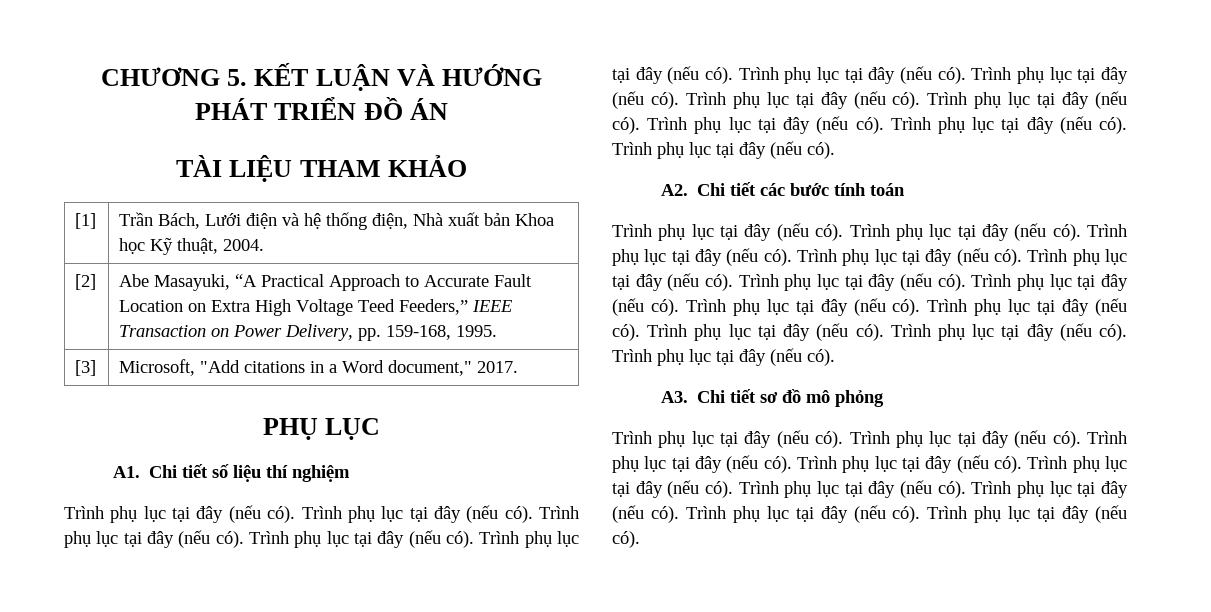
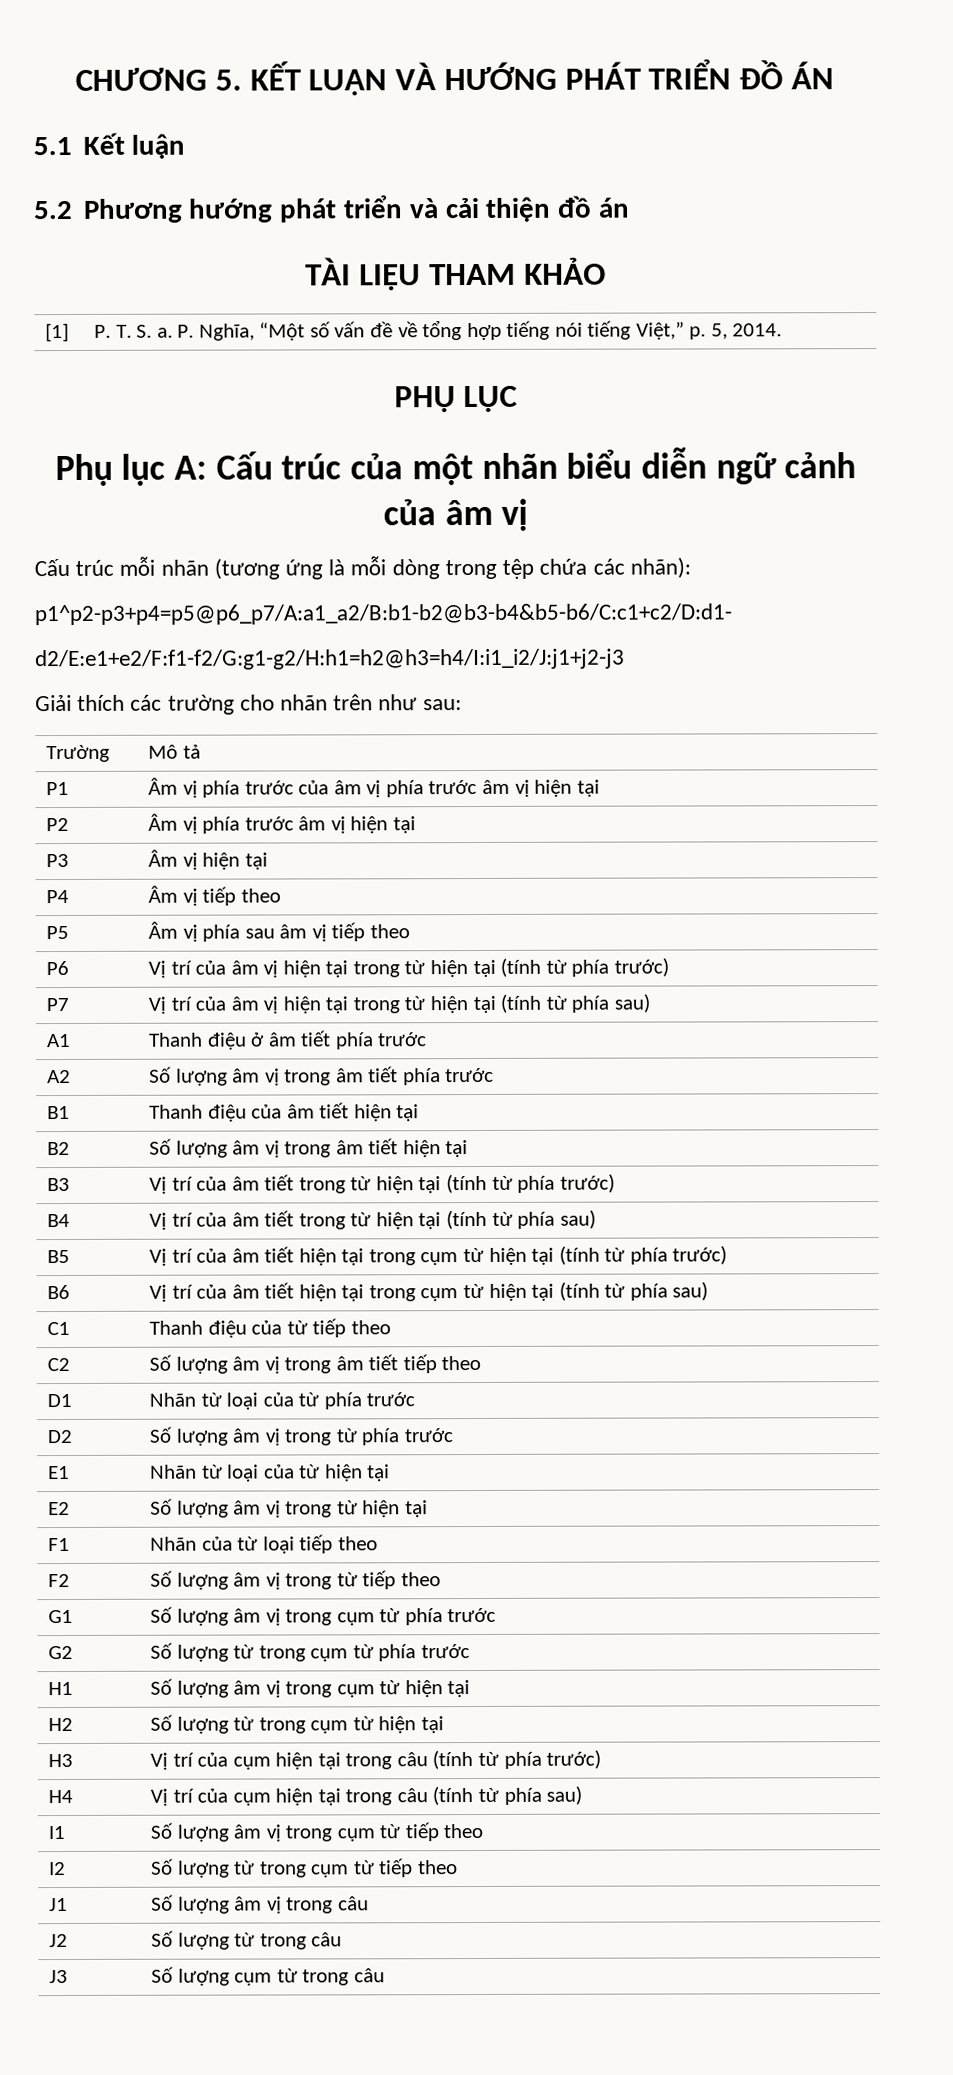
(448, 109) none -> [33,132,186,159] [33,195,630,223] // 5.1 Kết luận // 5.2 Phương hướng phát triển và cải thiện đồ án
[119,212,555,230] [119,238,265,255] [75,274,97,290] [119,274,533,291] [119,299,513,316] [119,324,498,341] [75,360,97,376] [119,359,519,376] [262,418,381,440] [112,464,350,482] [64,505,579,523] [64,530,579,548] [612,66,1128,84] [612,91,1127,109] [612,116,1127,134] [612,141,835,159] [660,182,905,196] [612,223,1127,241] [612,248,1127,266] [612,273,1128,291] [612,298,1127,316] [612,323,1127,341] [612,348,835,366] [660,389,884,407] [612,430,1127,448] [612,455,1127,473] [612,480,1128,498] [612,505,1127,523] [612,531,640,548] Trần Bách, Lưới điện và hệ thống điện, Nhà xuất bản Khoa học Kỹ thuật, 2004. // [2] | Abe Masayuki, “A Practical Approach to Accurate Fault Location on Extra High Voltage Teed Feeders,” IEEE Transaction on Power Delivery, pp. 159-168, 1995. // [3] | Microsoft, "Add citations in a Word document," 2017. // PHỤ LỤC // A1. Chi tiết số liệu thí nghiệm // Trình phụ lục tại đây (nếu có). Trình phụ lục tại đây (nếu có). Trình phụ lục tại đây (nếu có). Trình phụ lục tại đây (nếu có). Trình phụ lục tại đây (nếu có). Trình phụ lục tại đây (nếu có). Trình phụ lục tại đây (nếu có). Trình phụ lục tại đây (nếu có). Trình phụ lục tại đây (nếu có). Trình phụ lục tại đây (nếu có). Trình phụ lục tại đây (nếu có). Trình phụ lục tại đây (nếu có). // A2. Chi tiết các bước tính toán // Trình phụ lục tại đây (nếu có). Trình phụ lục tại đây (nếu có). Trình phụ lục tại đây (nếu có). Trình phụ lục tại đây (nếu có). Trình phụ lục tại đây (nếu có). Trình phụ lục tại đây (nếu có). Trình phụ lục tại đây (nếu có). Trình phụ lục tại đây (nếu có). Trình phụ lục tại đây (nếu có). Trình phụ lục tại đây (nếu có). Trình phụ lục tại đây (nếu có). Trình phụ lục tại đây (nếu có). // A3. Chi tiết sơ đồ mô phỏng // Trình phụ lục tại đây (nếu có). Trình phụ lục tại đây (nếu có). Trình phụ lục tại đây (nếu có). Trình phụ lục tại đây (nếu có). Trình phụ lục tại đây (nếu có). Trình phụ lục tại đây (nếu có). Trình phụ lục tại đây (nếu có). Trình phụ lục tại đây (nếu có). Trình phụ lục tại đây (nếu có). -> [94,320,783,341] [393,385,519,413] [54,447,857,487] [382,498,529,531] [34,556,691,580] [34,603,732,626] [35,648,625,671] [35,694,462,715] [46,744,111,763] [148,744,201,759] [46,781,70,796] [148,777,600,798] [46,817,70,832] [148,813,416,834] [46,853,70,868] [148,849,268,870] [46,889,70,904] [148,885,281,906] [46,925,70,940] [148,921,410,942] [46,960,70,976] [148,957,669,978] [46,997,70,1012] [148,993,650,1014] [46,1033,72,1048] [148,1030,428,1050] [47,1069,72,1084] [149,1066,495,1086] [47,1105,71,1120] [149,1102,420,1122] [47,1141,71,1156] [149,1138,469,1158] [47,1177,71,1192] [149,1173,615,1194] [47,1213,71,1228] [149,1209,596,1230] [47,1249,71,1264] [149,1245,728,1266] [47,1284,71,1300] [149,1281,709,1302] [47,1321,71,1336] [149,1318,391,1338] [47,1357,71,1372] [149,1354,482,1374] [47,1393,73,1408] [149,1392,416,1410] [47,1429,73,1444] [149,1426,453,1446] [48,1465,71,1480] [150,1464,391,1482] [48,1501,71,1516] [150,1498,428,1518] [48,1537,71,1552] [150,1534,378,1554] [48,1573,71,1588] [150,1570,441,1590] [48,1609,74,1624] [150,1606,497,1626] [48,1645,74,1660] [150,1642,470,1662] [48,1681,74,1696] [150,1678,471,1698] [48,1717,74,1732] [150,1714,444,1734] [48,1753,74,1768] [150,1749,602,1770] [48,1789,74,1804] [150,1785,583,1806] [48,1826,66,1840] [150,1822,484,1842] [49,1862,67,1876] [151,1858,458,1878] [49,1898,69,1912] [151,1894,369,1914] [49,1934,69,1948] [151,1930,343,1950] [49,1970,69,1984] [151,1966,385,1986] P. T. S. a. P. Nghĩa, “Một số vấn đề về tổng hợp tiếng nói tiếng Việt,” p. 5, 2014. // PHỤ LỤC // Phụ lục A: Cấu trúc của một nhãn biểu diễn ngữ cảnh của âm vị // Cấu trúc mỗi nhãn (tương ứng là mỗi dòng trong tệp chứa các nhãn): // p1^p2-p3+p4=p5@p6_p7/A:a1_a2/B:b1-b2@b3-b4&b5-b6/C:c1+c2/D:d1- // d2/E:e1+e2/F:f1-f2/G:g1-g2/H:h1=h2@h3=h4/I:i1_i2/J:j1+j2-j3 // Giải thích các trường cho nhãn trên như sau: // Trường | Mô tả // P1 | Âm vị phía trước của âm vị phía trước âm vị hiện tại // P2 | Âm vị phía trước âm vị hiện tại // P3 | Âm vị hiện tại // P4 | Âm vị tiếp theo // P5 | Âm vị phía sau âm vị tiếp theo // P6 | Vị trí của âm vị hiện tại trong từ hiện tại (tính từ phía trước) // P7 | Vị trí của âm vị hiện tại trong từ hiện tại (tính từ phía sau) // A1 | Thanh điệu ở âm tiết phía trước // A2 | Số lượng âm vị trong âm tiết phía trước // B1 | Thanh điệu của âm tiết hiện tại // B2 | Số lượng âm vị trong âm tiết hiện tại // B3 | Vị trí của âm tiết trong từ hiện tại (tính từ phía trước) // B4 | Vị trí của âm tiết trong từ hiện tại (tính từ phía sau) // B5 | Vị trí của âm tiết hiện tại trong cụm từ hiện tại (tính từ phía trước) // B6 | Vị trí của âm tiết hiện tại trong cụm từ hiện tại (tính từ phía sau) // C1 | Thanh điệu của từ tiếp theo // C2 | Số lượng âm vị trong âm tiết tiếp theo // D1 | Nhãn từ loại của từ phía trước // D2 | Số lượng âm vị trong từ phía trước // E1 | Nhãn từ loại của từ hiện tại // E2 | Số lượng âm vị trong từ hiện tại // F1 | Nhãn của từ loại tiếp theo // F2 | Số lượng âm vị trong từ tiếp theo // G1 | Số lượng âm vị trong cụm từ phía trước // G2 | Số lượng từ trong cụm từ phía trước // H1 | Số lượng âm vị trong cụm từ hiện tại // H2 | Số lượng từ trong cụm từ hiện tại // H3 | Vị trí của cụm hiện tại trong câu (tính từ phía trước) // H4 | Vị trí của cụm hiện tại trong câu (tính từ phía sau) // I1 | Số lượng âm vị trong cụm từ tiếp theo // I2 | Số lượng từ trong cụm từ tiếp theo // J1 | Số lượng âm vị trong câu // J2 | Số lượng từ trong câu // J3 | Số lượng cụm từ trong câu

